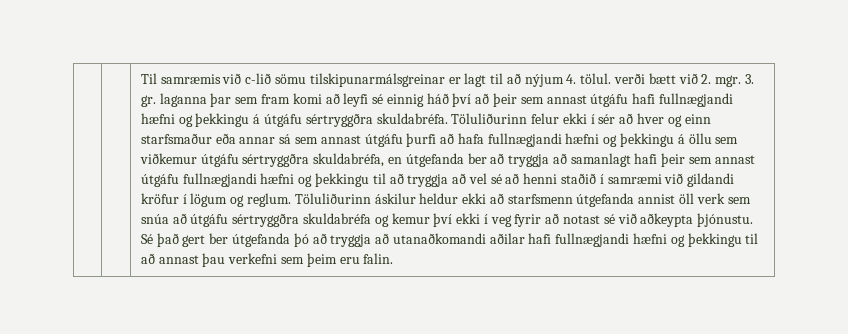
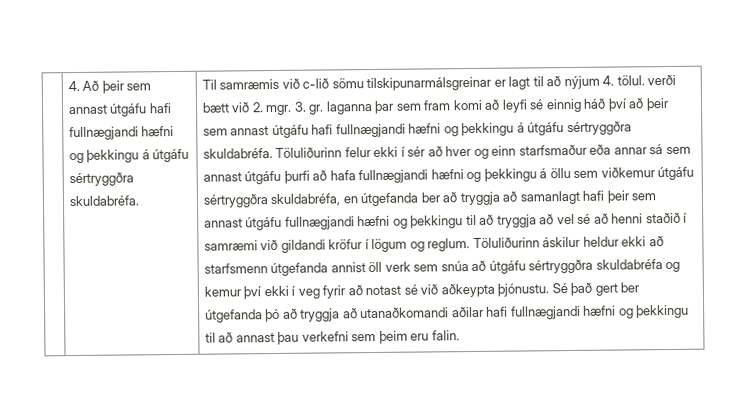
(140, 78) | -> [67,79,152,94] [67,103,172,117] [68,126,175,141] [68,148,190,164] [68,171,134,187] [68,195,140,207] | 4. Að þeir sem annast útgáfu hafi fullnægjandi hæfni og þekkingu á útgáfu sértryggðra skuldabréfa.

